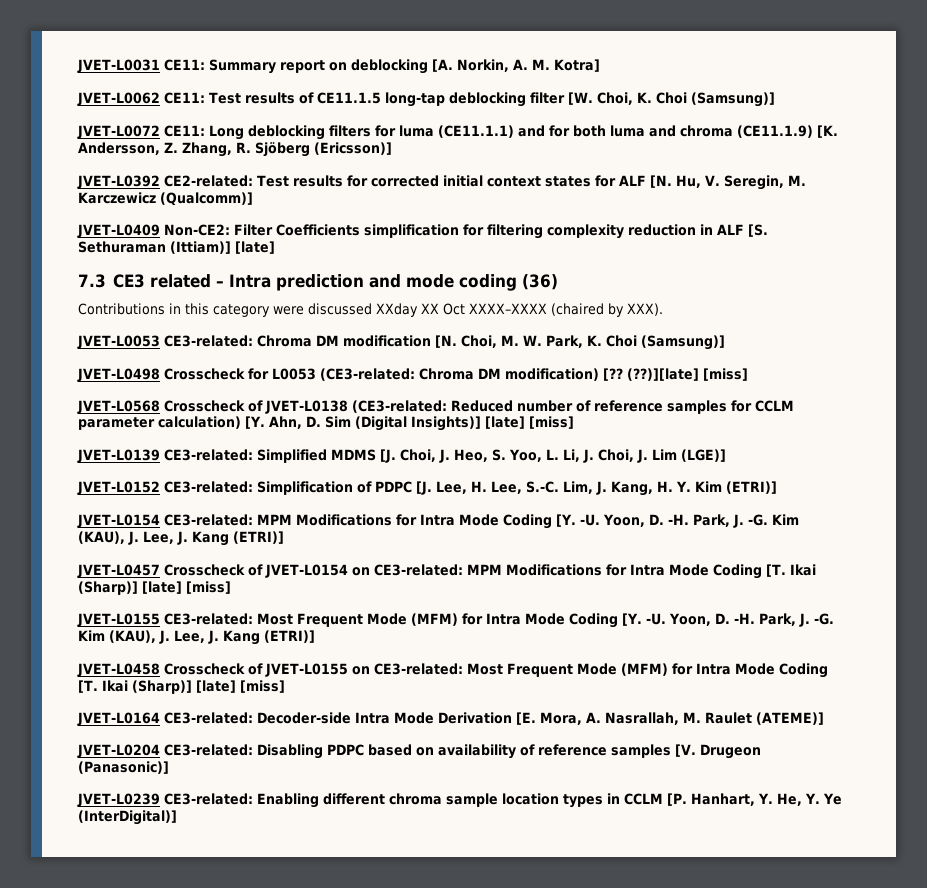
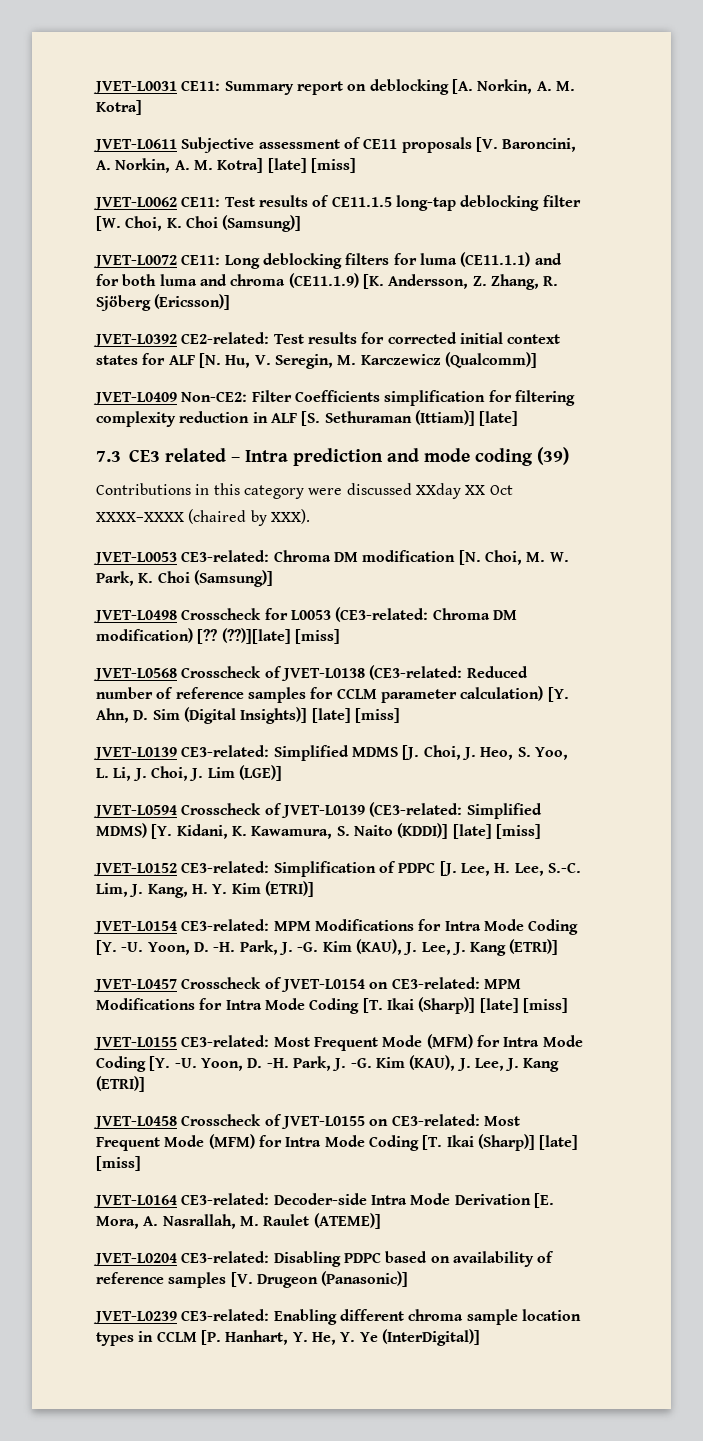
(600, 65) none -> [93,137,577,153] [96,158,356,173] // JVET-L0611 Subjective assessment of CE11 proposals [V. Baroncini, A. Norkin, A. M. Kotra] [late] [miss]
[521,274,558,290] (36) -> [537,447,569,465] (39)
(726, 455) none -> [93,802,542,819] [96,823,541,839] // JVET-L0594 Crosscheck of JVET-L0139 (CE3-related: Simplified MDMS) [Y. Kidani, K. Kawamura, S. Naito (KDDI)] [late] [miss]

